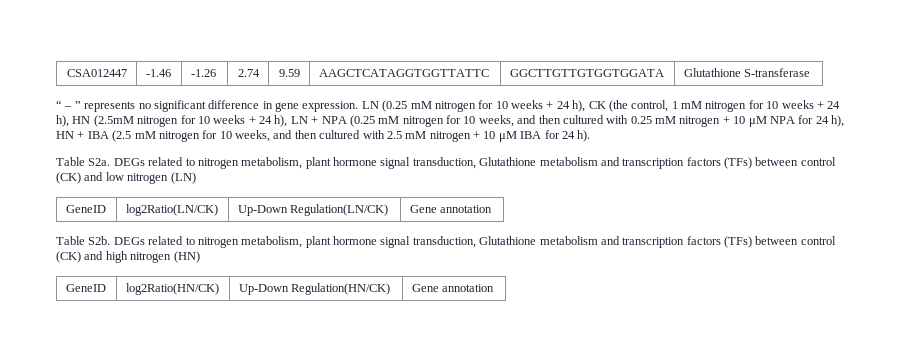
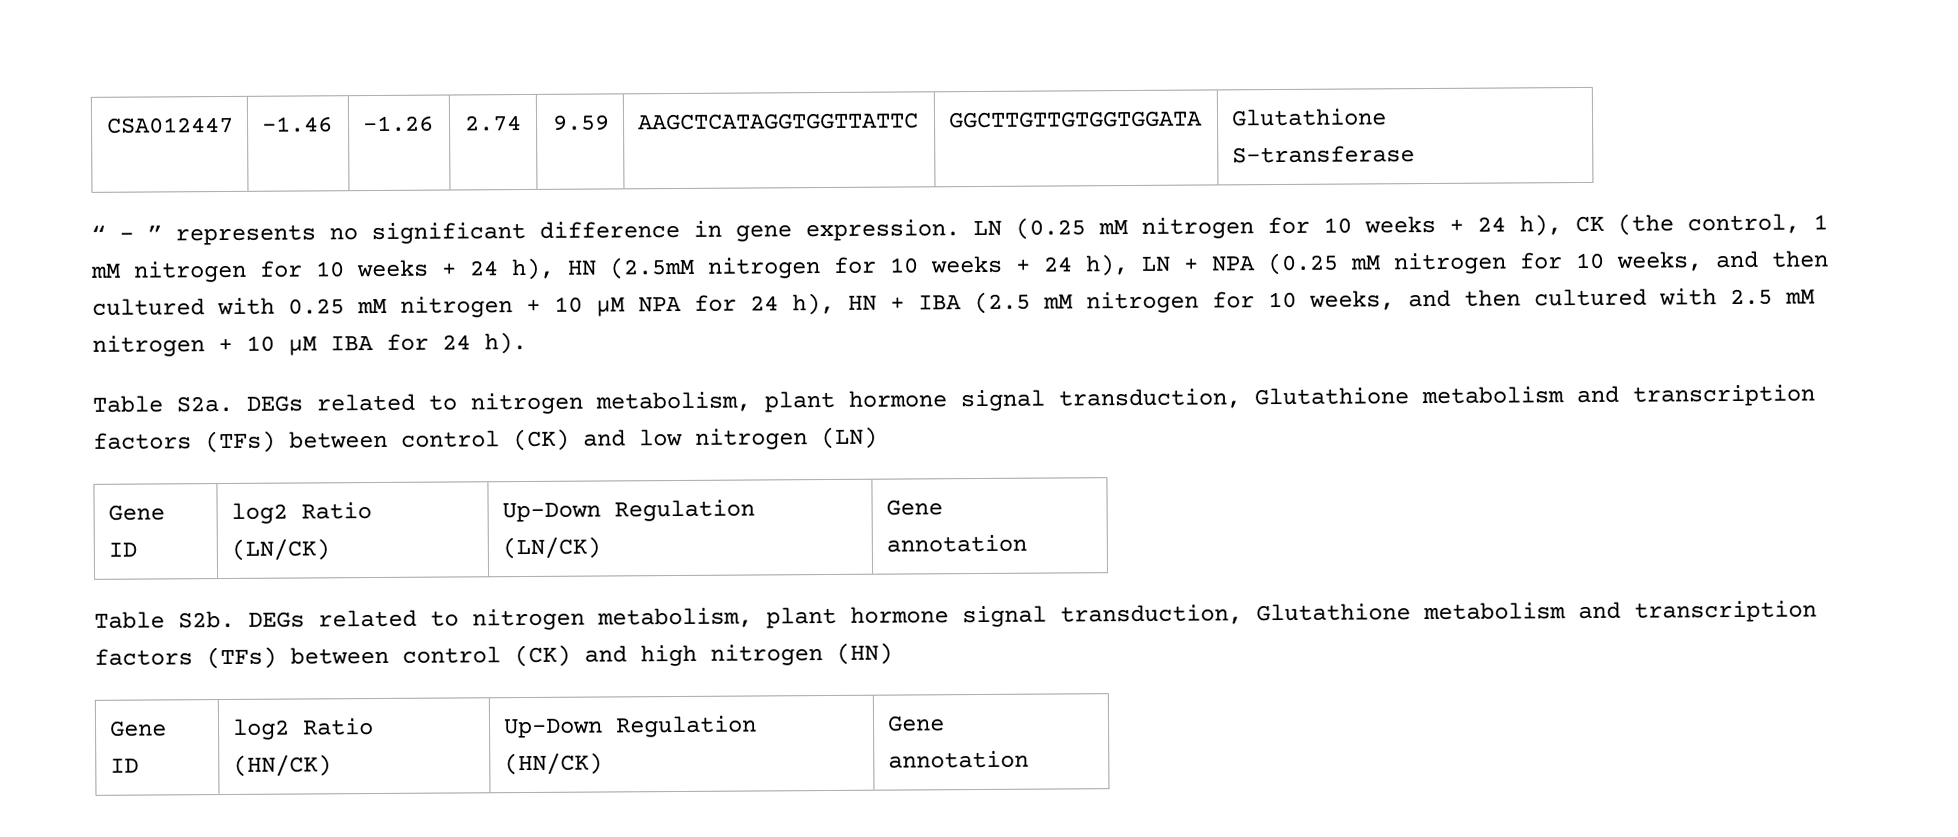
[65,205,106,213] [125,204,218,216] [237,204,389,216] GeneID | log2Ratio(LN/CK) | Up-Down Regulation(LN/CK) -> [107,504,165,521] [107,542,137,557] [230,502,372,524] [230,538,330,561] [501,499,755,523] [501,536,601,560] Gene ID | log2 Ratio (LN/CK) | Up-Down Regulation (LN/CK)
[65,284,106,292] [125,283,219,295] [238,283,391,295] GeneID | log2Ratio(HN/CK) | Up-Down Regulation(HN/CK) -> [108,720,167,737] [109,758,139,773] [231,718,374,740] [232,754,332,777] [502,715,757,739] [503,752,603,776] Gene ID | log2 Ratio (HN/CK) | Up-Down Regulation (HN/CK)

